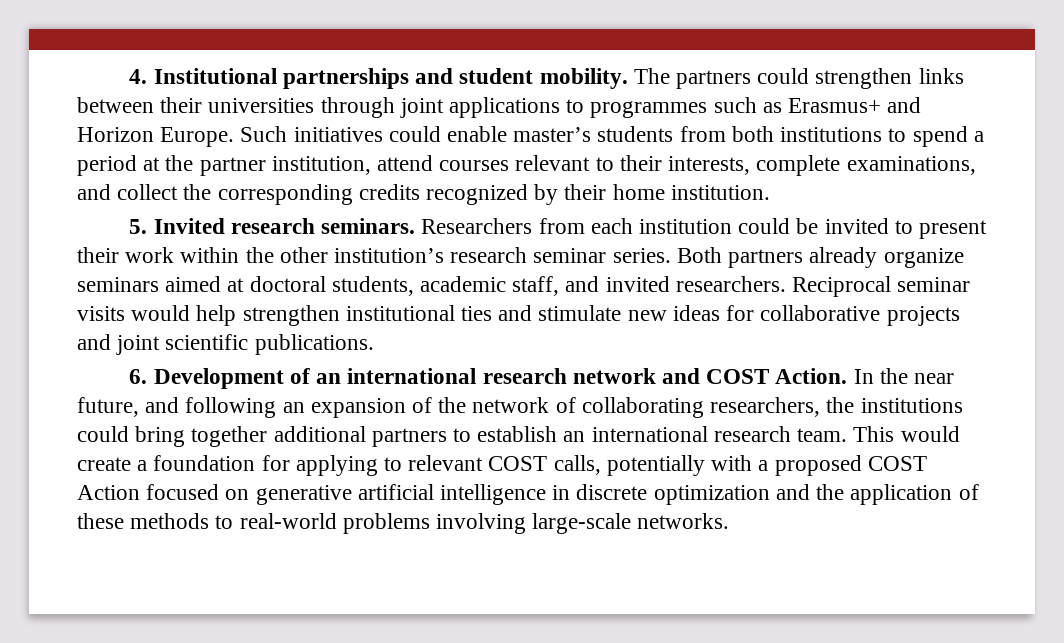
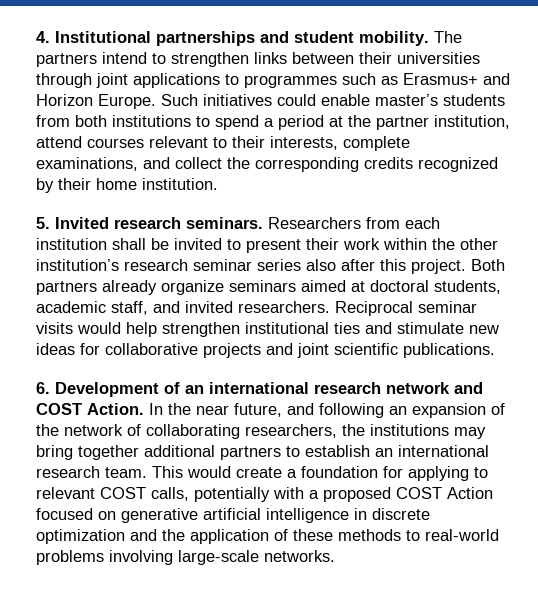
[757,68,810,84] could -> [102,52,166,64] intend to
[738,218,791,234] could -> [112,238,146,250] shall
[612,248,671,263] series. -> [257,259,466,274] series also after this project.
[77,426,129,442] could -> [454,427,486,439] may

